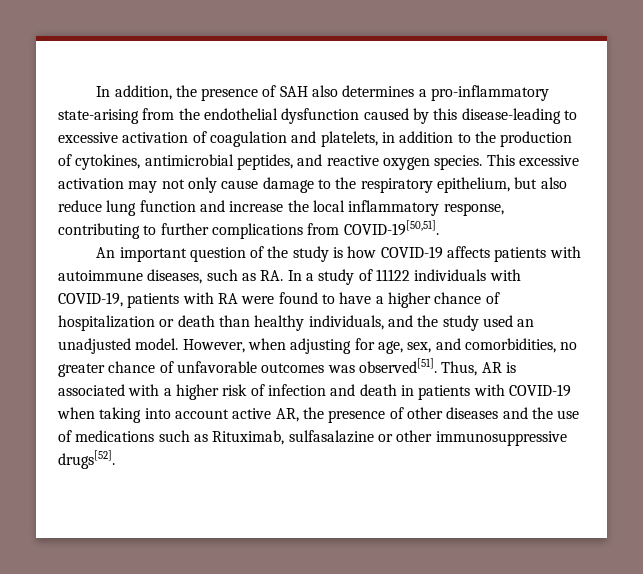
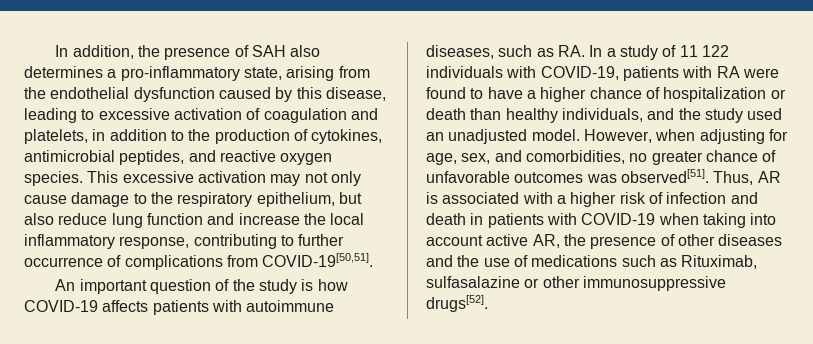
[58,109,139,124] state-arising -> [243,66,335,81] state, arising
[461,108,561,124] disease-leading -> [325,87,386,101] [24,108,77,123] disease, leading
(209, 229) none -> [24,255,122,267] occurrence of
[375,269,410,281] 11122 -> [679,45,729,57] 11 122

